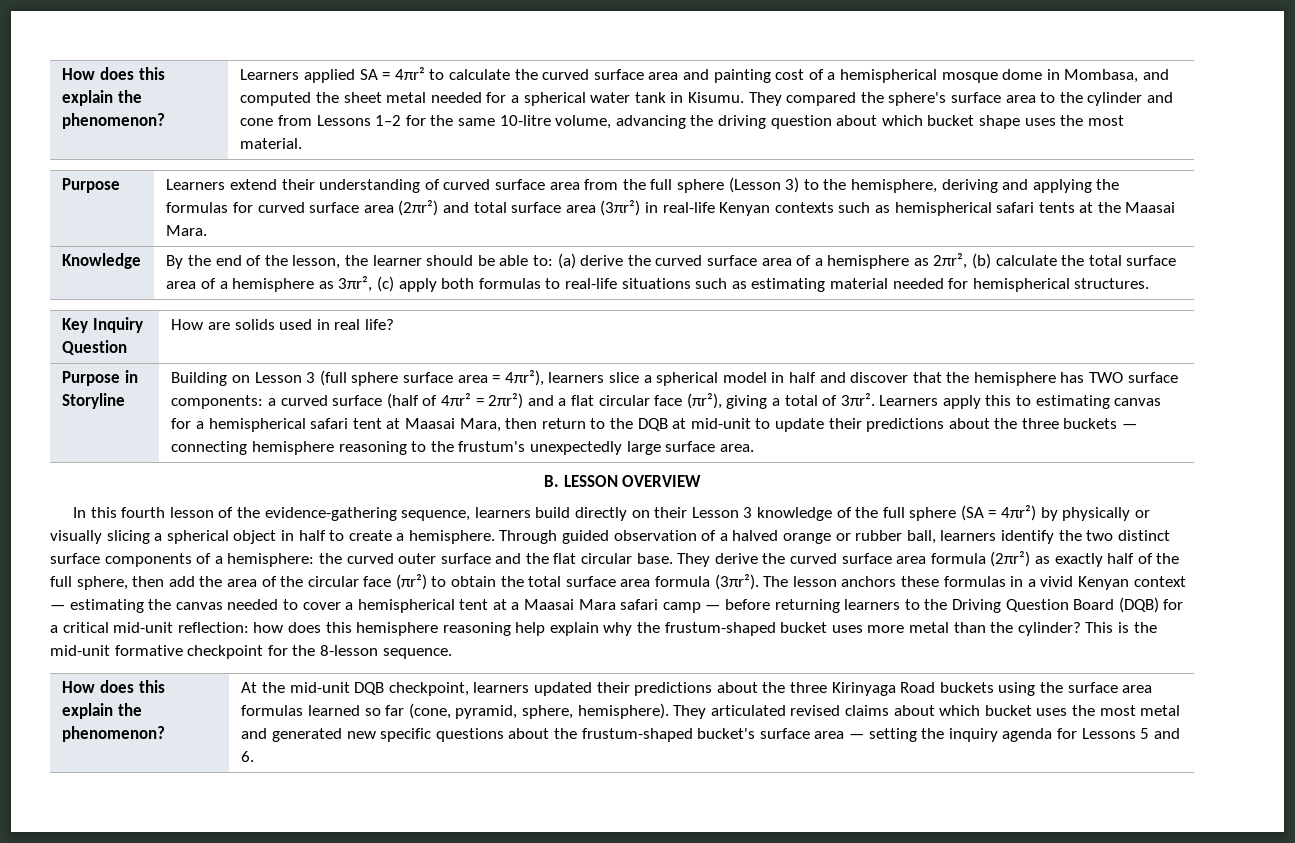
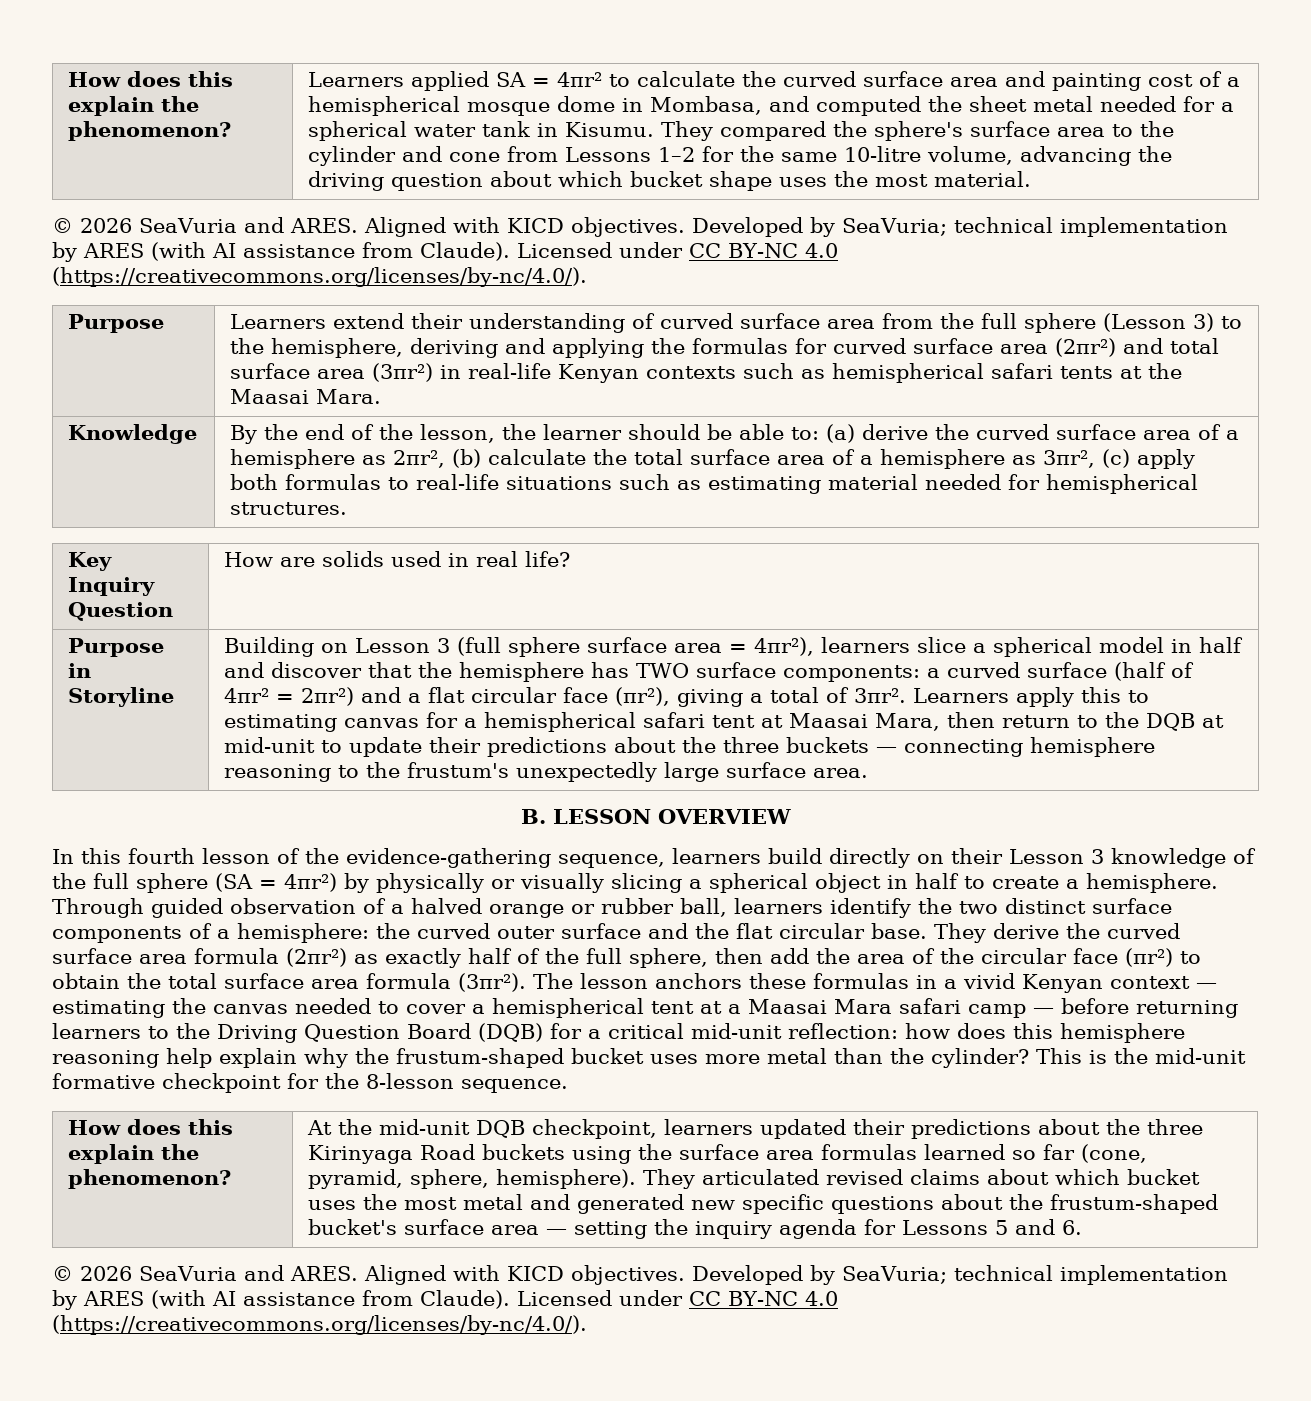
(303, 143) none -> [52,217,1228,237] [52,242,838,262] [52,267,587,287] // © 2026 SeaVuria and ARES. Aligned with KICD objectives. Developed by SeaVuria; technical implementation by ARES (with AI assistance from Claude). Licensed under CC BY-NC 4.0 (https://creativecommons.org/licenses/by-nc/4.0/).
(255, 756) none -> [52,1265,1228,1285] [52,1290,838,1310] [52,1315,587,1335] // © 2026 SeaVuria and ARES. Aligned with KICD objectives. Developed by SeaVuria; technical implementation by ARES (with AI assistance from Claude). Licensed under CC BY-NC 4.0 (https://creativecommons.org/licenses/by-nc/4.0/).

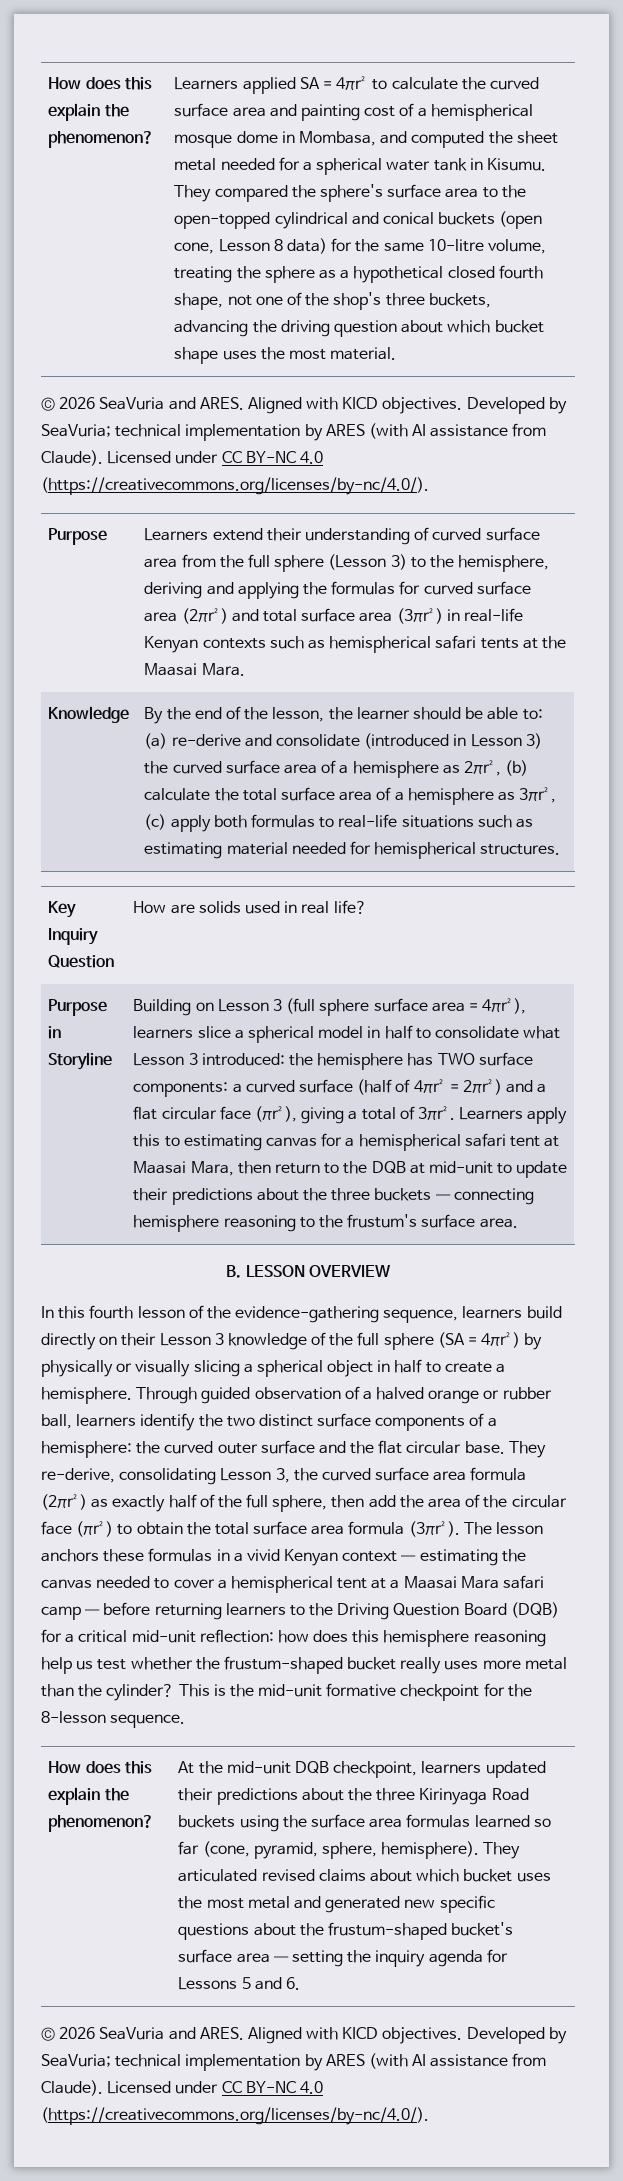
[308,146,696,166] cylinder and cone from Lessons 1–2 -> [174,211,543,229] [174,238,328,254] open-topped cylindrical and conical buckets (open cone, Lesson 8 data)
(1014, 155) none -> [174,265,543,283] [174,292,491,310] treating the sphere as a hypothetical closed fourth shape, not one of the shop's three buckets,
[862,424,929,440] derive -> [171,733,542,749] re-derive and consolidate (introduced in Lesson 3)
[224,662,413,678] and discover that -> [415,1026,561,1039] [133,1053,285,1066] to consolidate what Lesson 3 introduced:
[516,762,720,782] unexpectedly large -> (418, 1221) none
[993,923,1059,939] derive -> [41,1468,290,1485] re-derive, consolidating Lesson 3,
[219,1048,348,1068] explain why -> [76,1657,193,1670] us test whether
(644, 1056) none -> [400,1657,442,1674] really

